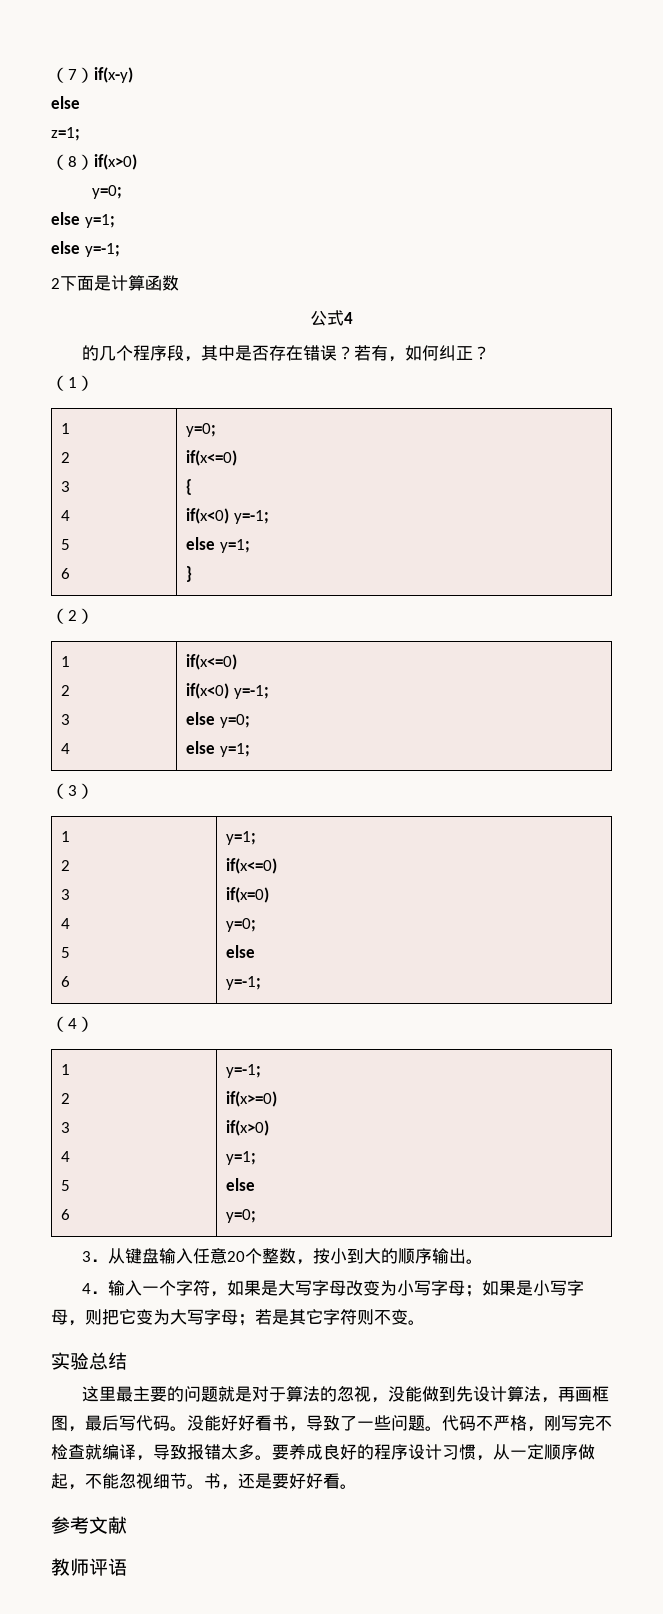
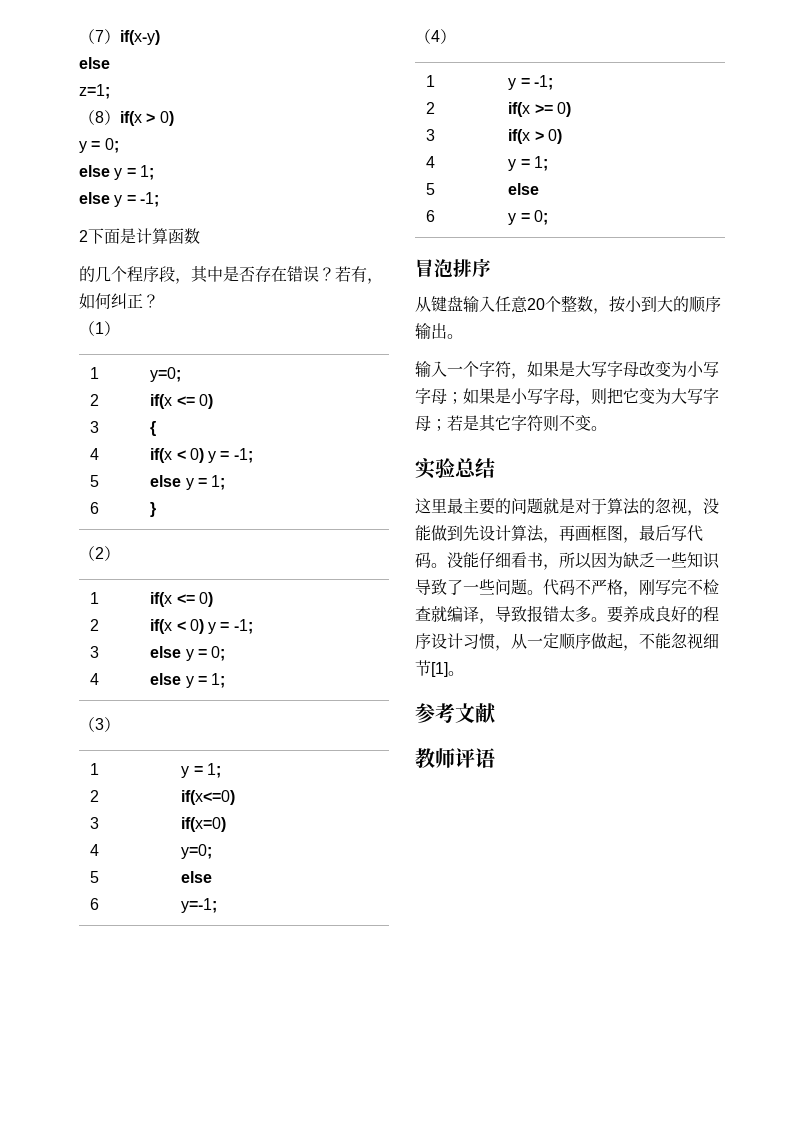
[94,154,137,170] [92,185,123,199] [51,212,115,228] [51,241,120,257] if(x>0) // y=0; // else y=1; // else y=-1; -> [120,111,174,126] [79,138,119,153] [79,165,154,180] [79,192,159,207] if(x > 0) // y = 0; // else y = 1; // else y = -1;
[310,310,353,326] // 公式4 -> (200, 236) none
[186,450,238,466] [186,479,193,495] [186,508,269,524] [186,537,250,553] if(x<=0) // { // if(x<0) y=-1; // else y=1; -> [150,394,213,409] [150,421,157,436] [150,448,253,463] [150,475,226,490] if(x <= 0) // { // if(x < 0) y = -1; // else y = 1;
[186,654,238,670] [186,683,269,699] [186,712,250,728] [186,741,250,757] if(x<=0) // if(x<0) y=-1; // else y=0; // else y=1; -> [150,592,213,607] [150,619,253,634] [150,646,226,661] [150,673,226,688] if(x <= 0) // if(x < 0) y = -1; // else y = 0; // else y = 1;
[226,831,257,845] y=1; -> [181,763,221,778] y = 1;
[226,1064,262,1078] [226,1091,278,1107] [226,1120,270,1136] [226,1151,257,1165] [226,1178,256,1191] [226,1209,257,1223] [82,1251,109,1262] y=-1; // if(x>=0) // if(x>0) // y=1; // else // y=0; // 3． -> [508,75,553,90] [508,102,571,117] [508,129,562,144] [508,156,548,171] [508,183,540,195] [508,210,548,225] [415,258,491,278] y = -1; // if(x >= 0) // if(x > 0) // y = 1; // else // y = 0; // 冒泡排序 //
[82,1283,109,1294] 4． -> (463, 336) none
[221,1415,306,1432] 好好看书， -> [479,552,720,570] 仔细看书，所以因为缺乏一些知识
[187,1473,340,1490] 。书，还是要好好看 -> [431,662,448,677] [1]

